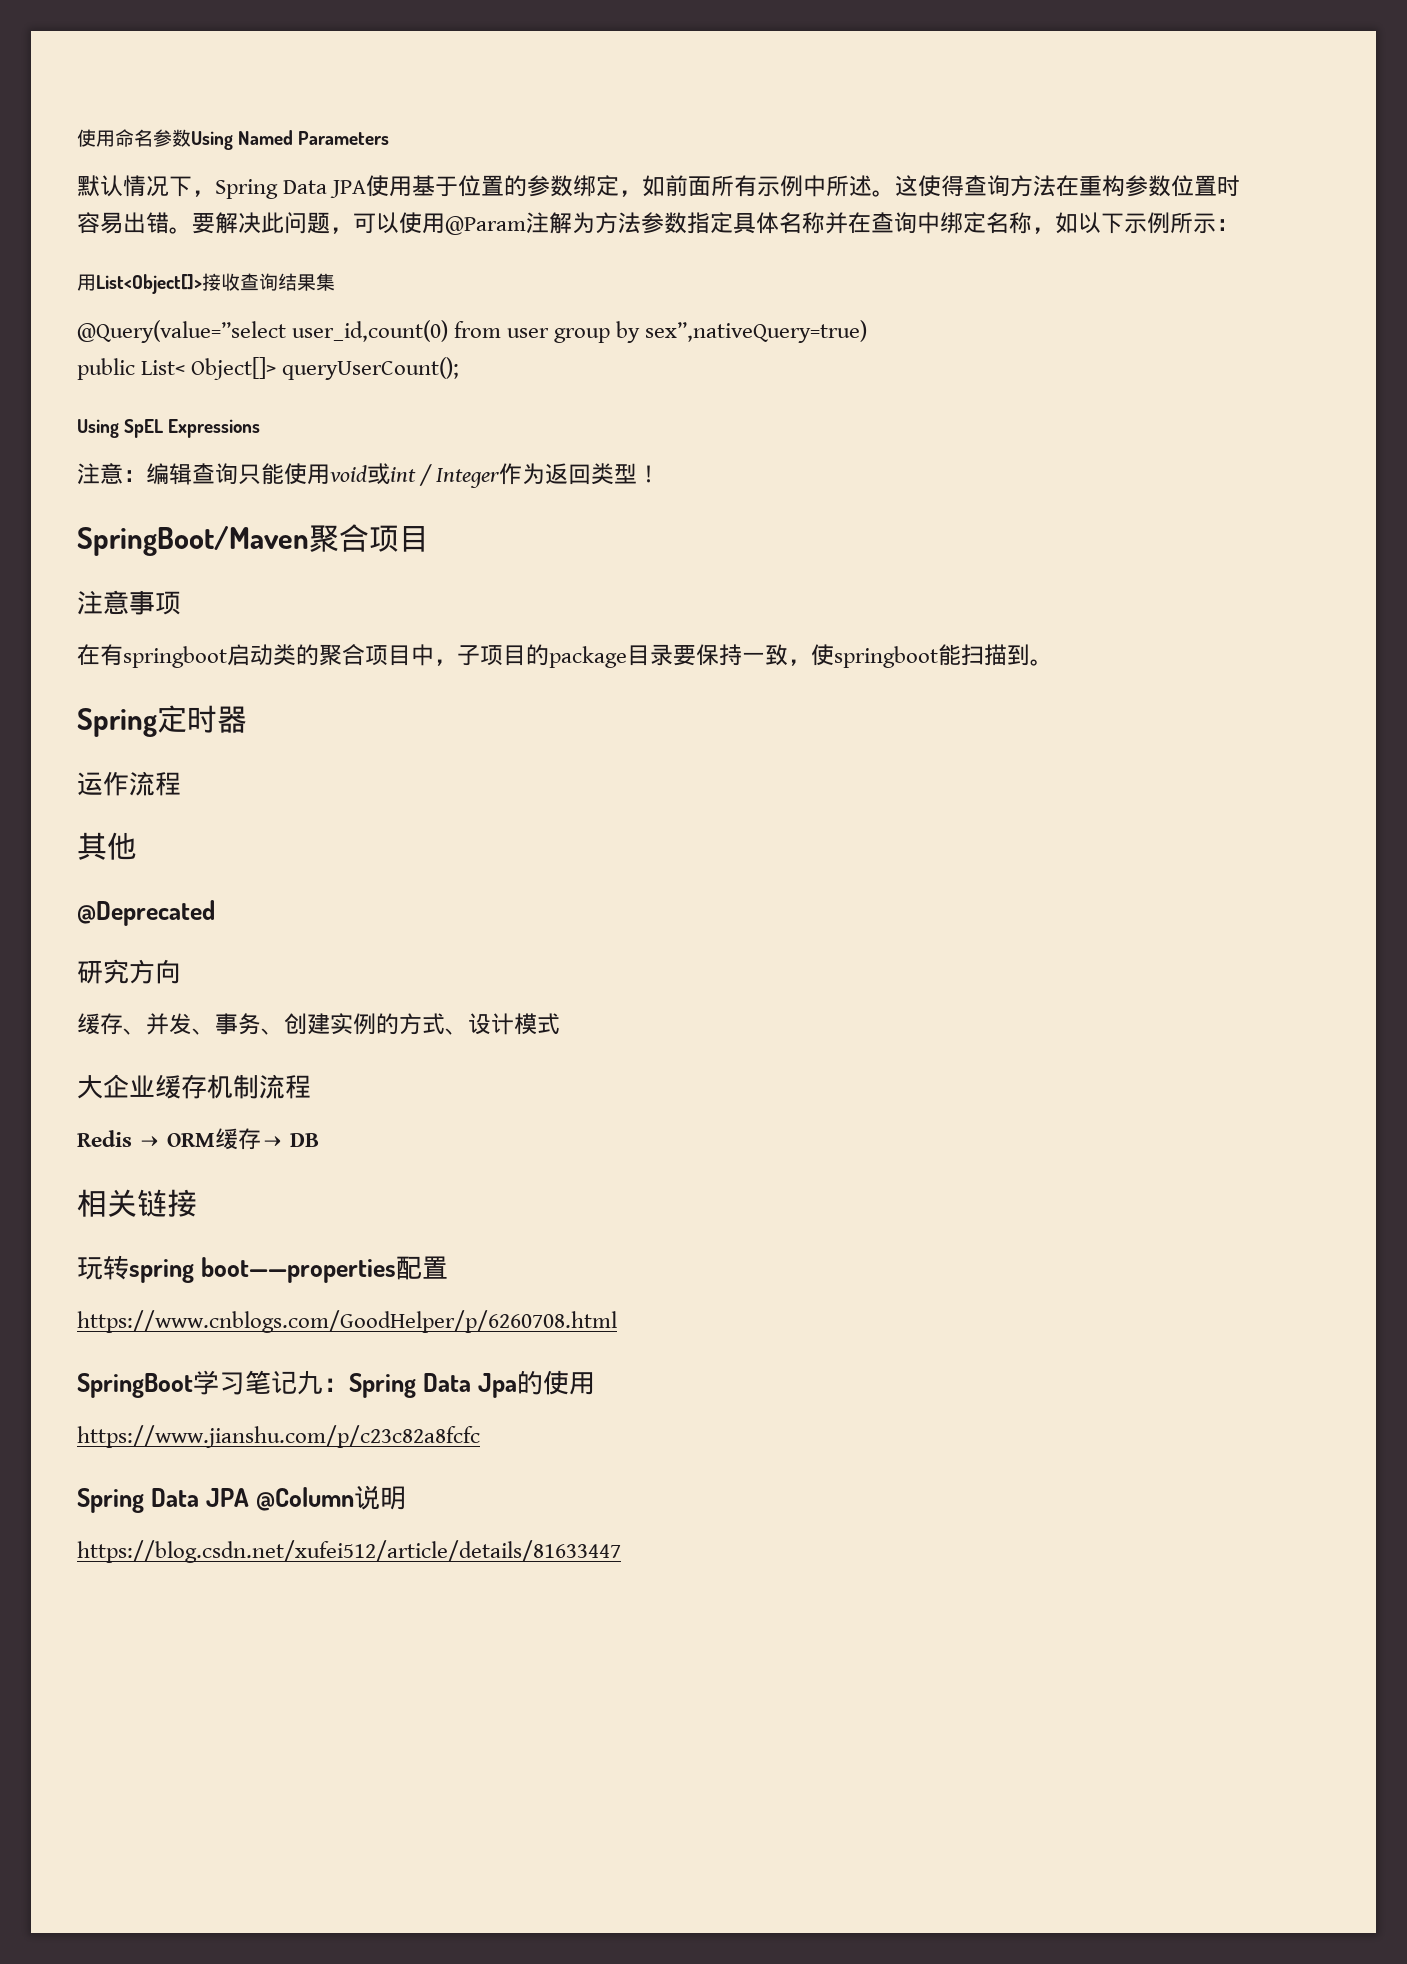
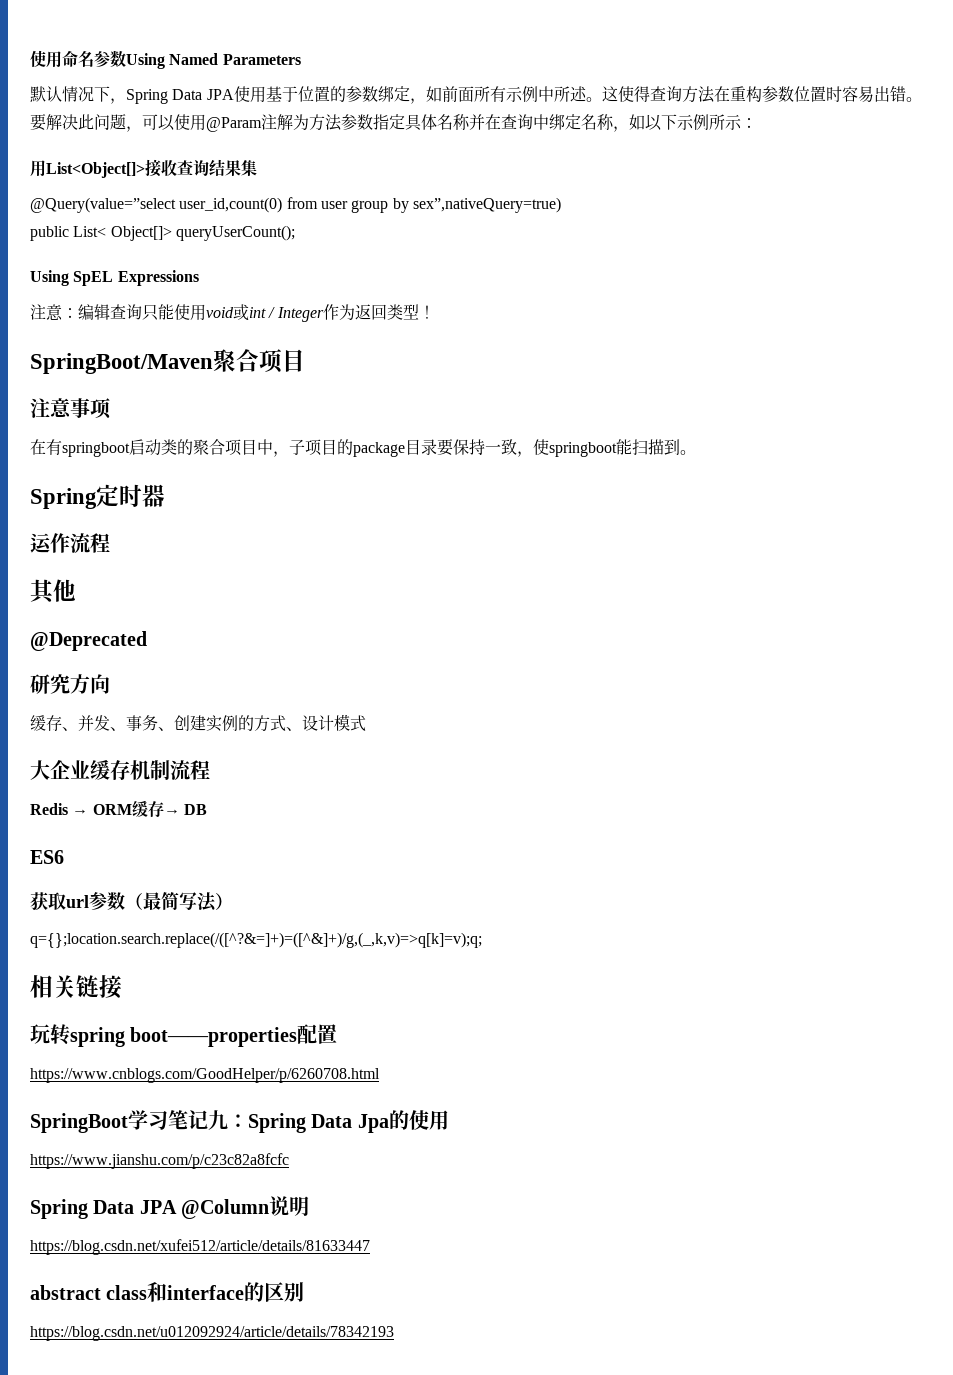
(320, 1140) none -> [30,850,64,864] [30,892,233,912] [30,932,482,948] // ES6 // 获取url参数（最简写法） // q={};location.search.replace(/([^?&=]+)=([^&]+)/g,(_,k,v)=>q[k]=v);q;
(621, 1551) none -> [30,1282,305,1302] [30,1326,394,1341] // abstract class和interface的区别 // https://blog.csdn.net/u012092924/article/details/78342193

